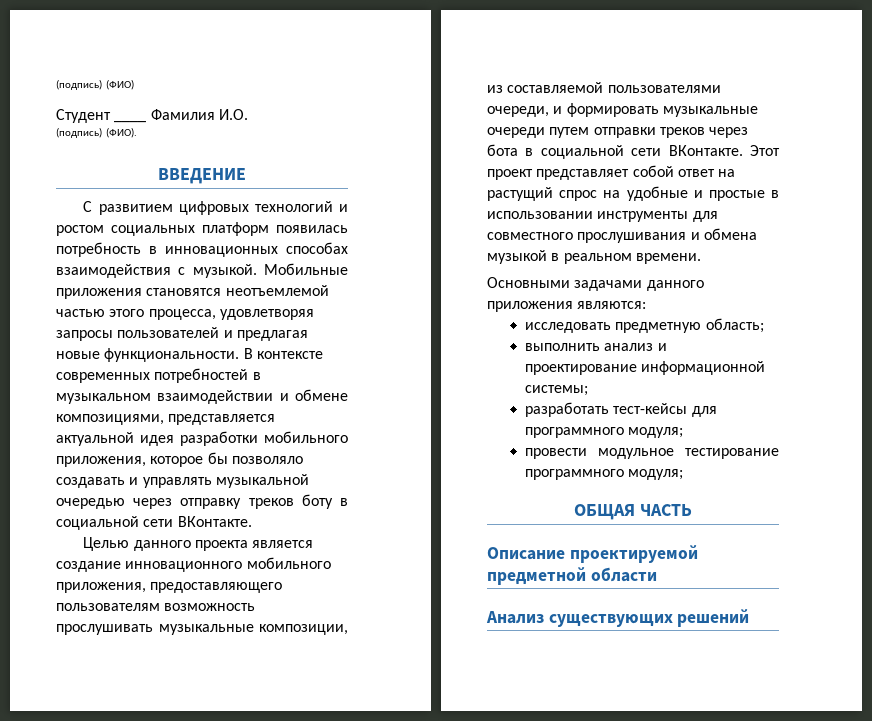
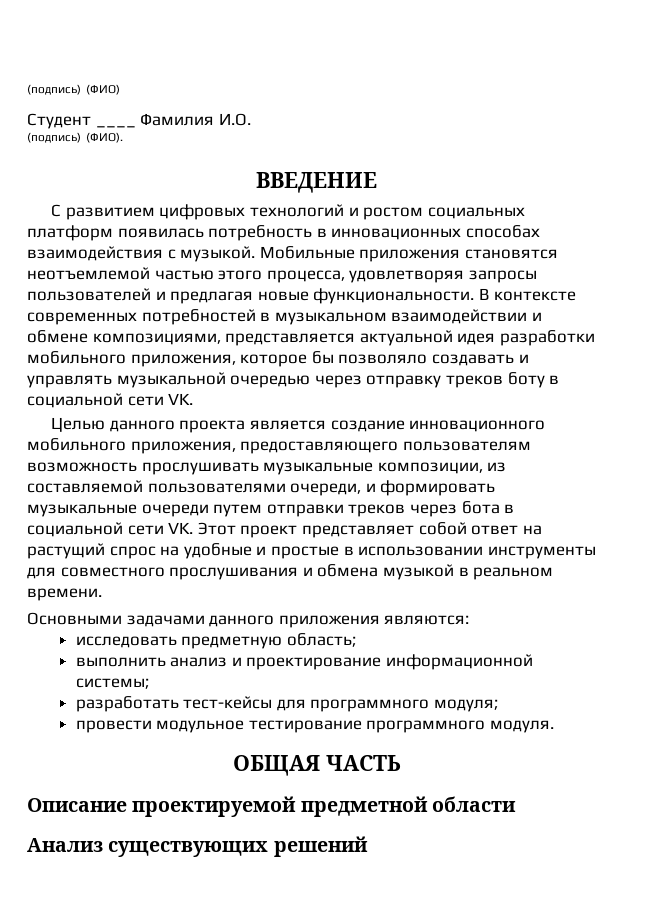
[177,516,252,527] ВКонтакте. -> [168,393,194,405] VK.
[668,145,743,156] ВКонтакте. -> [168,522,194,534] VK.
[628,469,684,480] модуля; -> [489,720,554,733] модуля.

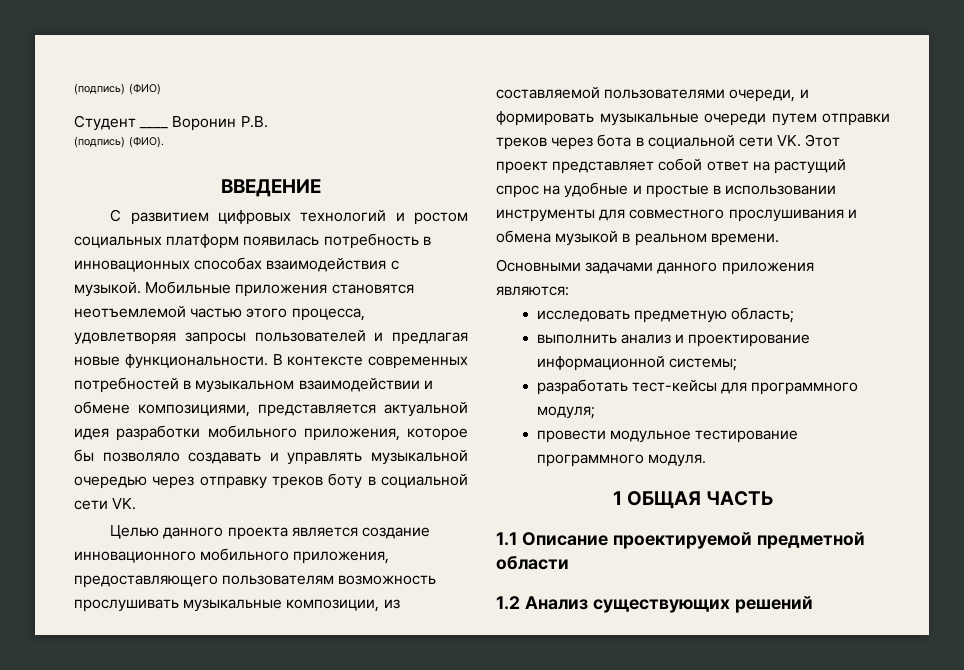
[140,113,251,126] Фамилия И.О. -> [172,116,268,131] Воронин Р.В.
(554, 726) none -> [612,491,622,505] 1
(401, 763) none -> [496,532,517,546] 1.1
(516, 804) none -> [496,596,520,610] 1.2

